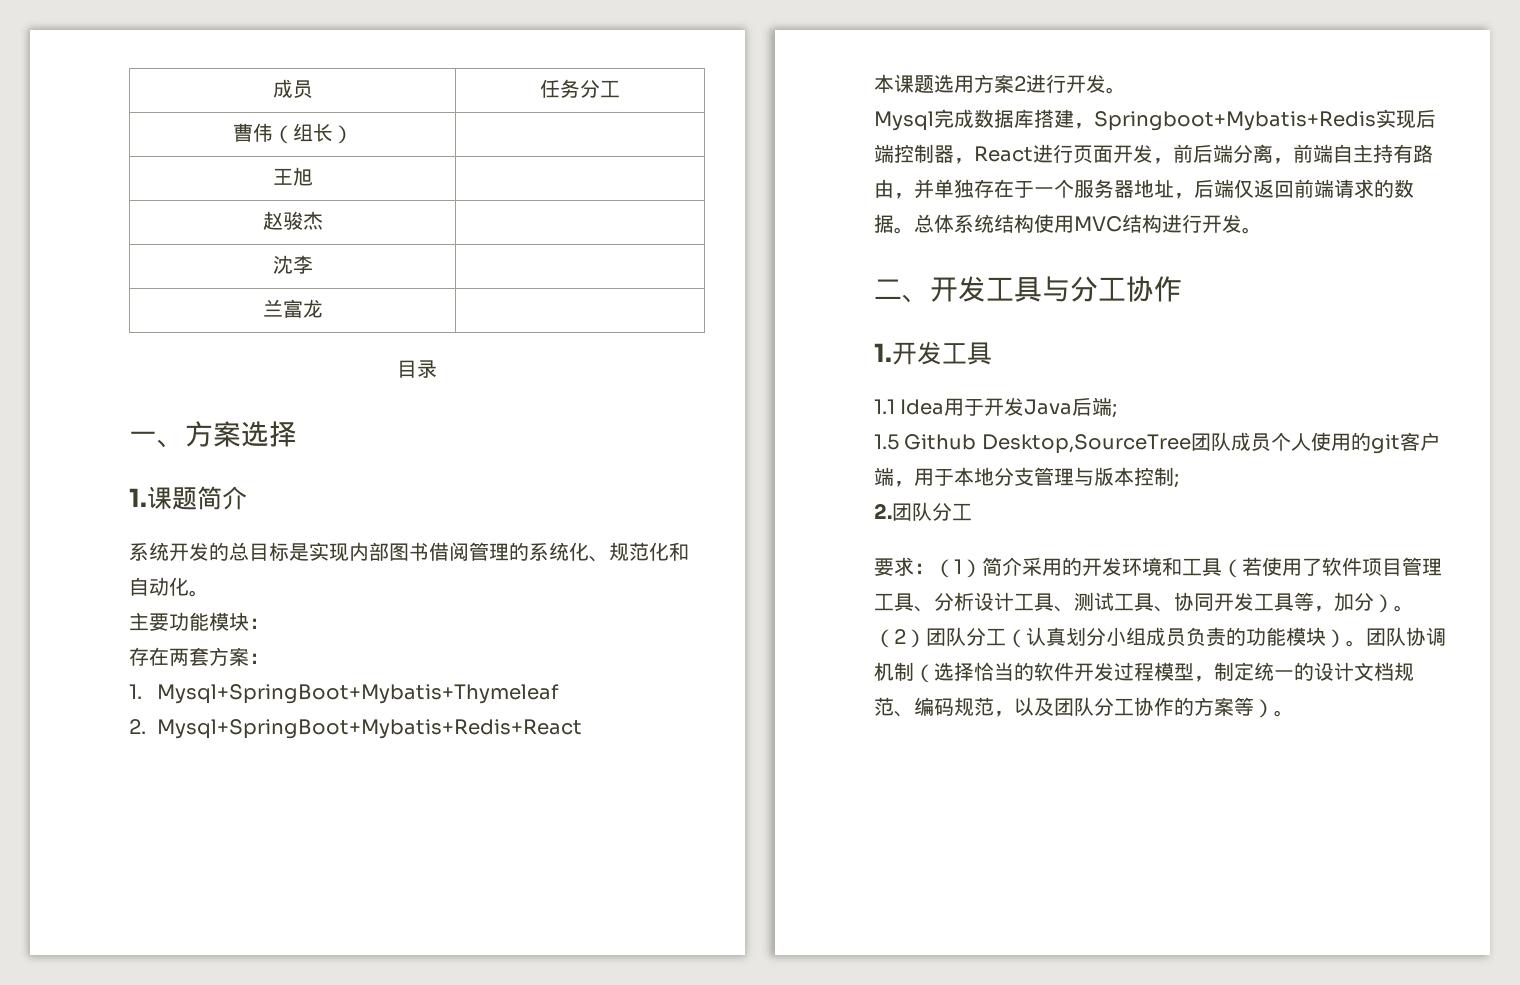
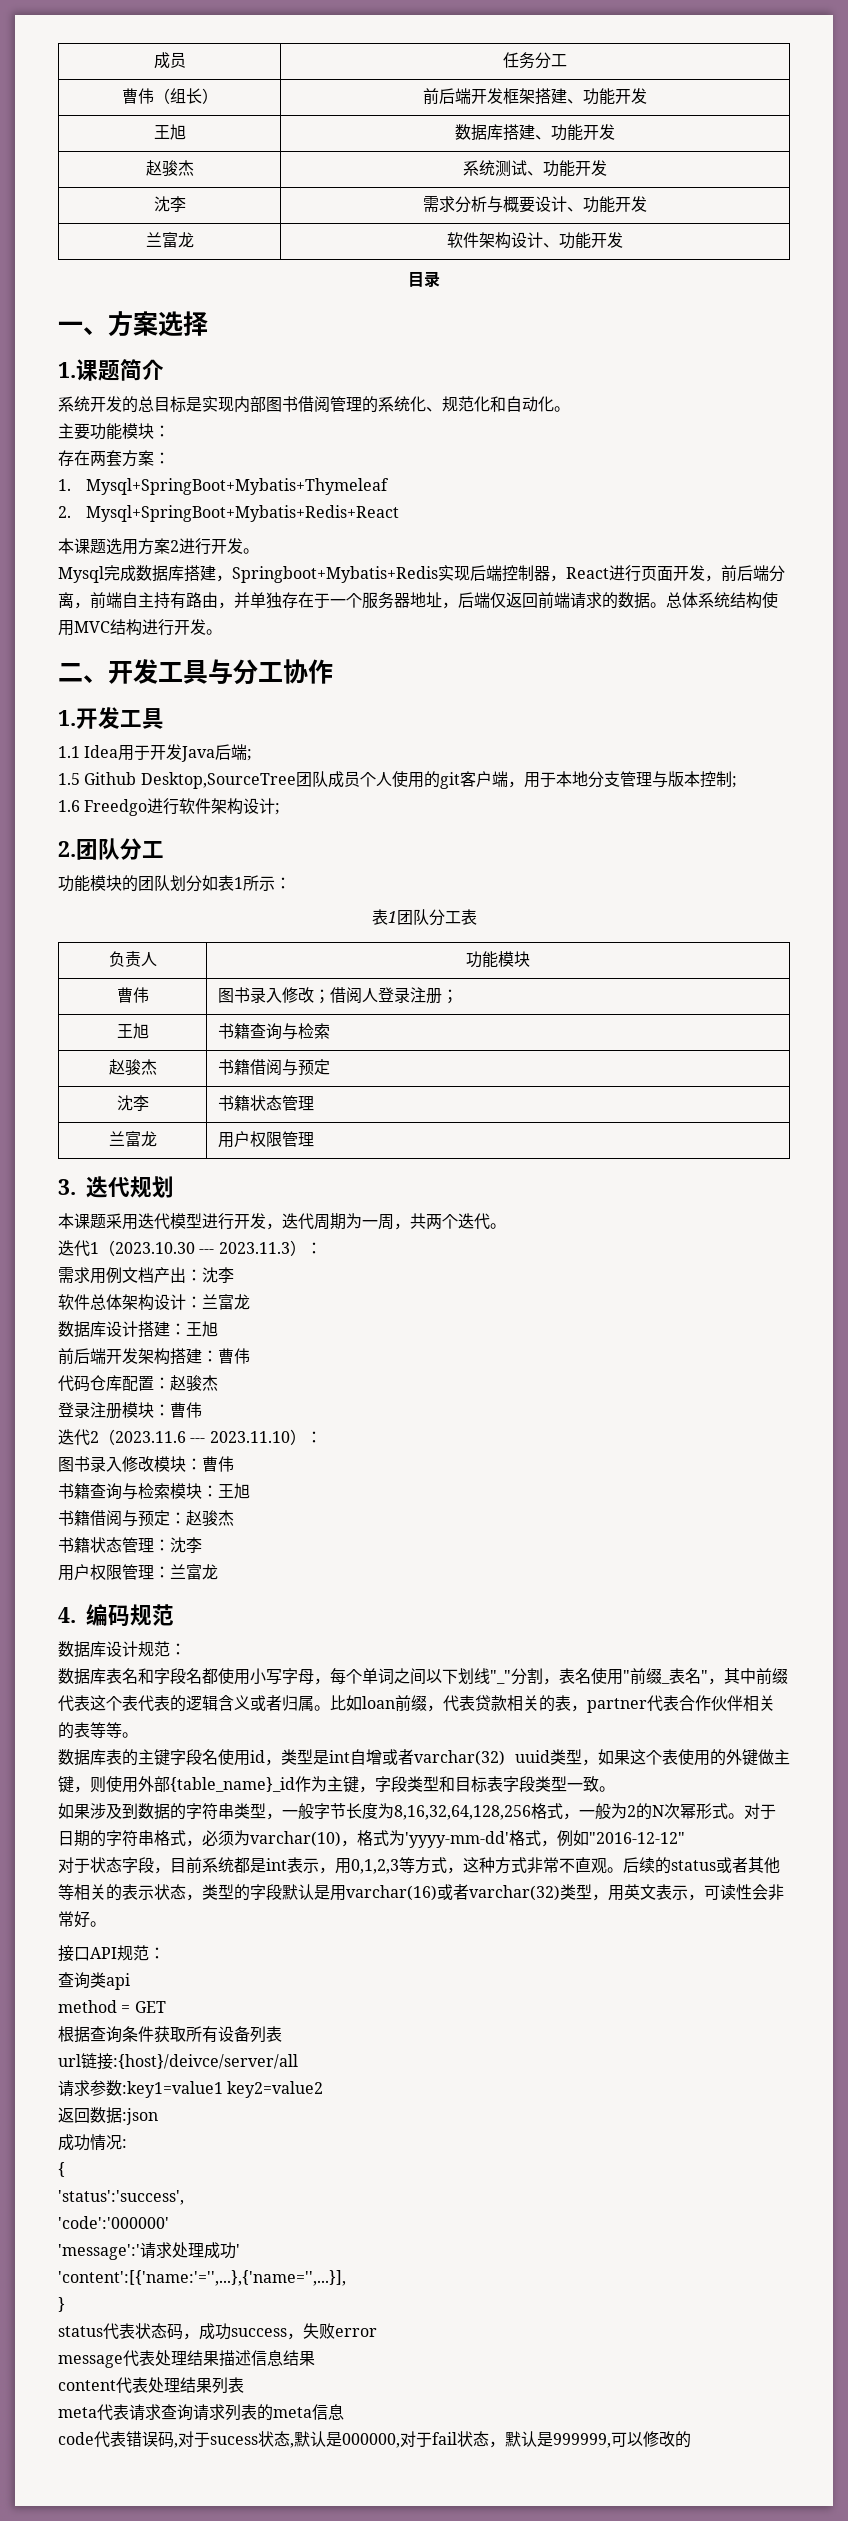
[272,167,313,186] [262,211,323,230] [272,255,313,274] [262,299,323,318] // 王旭 | // 赵骏杰 | // 沈李 | // 兰富龙 | -> [423,88,647,105] [153,124,186,140] [455,124,615,141] [145,160,194,177] [463,160,607,177] [153,196,186,212] [423,196,647,213] [145,232,194,248] [447,232,623,249] 前后端开发框架搭建、功能开发 // 王旭 | 数据库搭建、功能开发 // 赵骏杰 | 系统测试、功能开发 // 沈李 | 需求分析与概要设计、功能开发 // 兰富龙 | 软件架构设计、功能开发
[874,502,972,521] [874,557,1442,578] [874,592,1414,613] [874,627,1446,648] [874,662,1414,683] [874,697,1294,718] 2.团队分工 // 要求：（1）简介采用的开发环境和工具（若使用了软件项目管理工具、分析设计工具、测试工具、协同开发工具等，加分）。（2）团队分工（认真划分小组成员负责的功能模块）。团队协调机制（选择恰当的软件开发过程模型，制定统一的设计文档规范、编码规范，以及团队分工协作的方案等）。 -> [58,798,281,816] [58,838,164,860] [58,875,291,892] [371,909,477,926] [108,951,157,967] [466,951,530,968] [116,987,149,1003] [218,987,459,1004] [116,1023,149,1039] [218,1023,331,1040] [108,1059,157,1076] [218,1059,331,1076] [116,1095,149,1111] [218,1095,315,1111] [108,1131,157,1147] [218,1131,315,1148] [58,1176,174,1198] [58,1213,506,1230] [58,1240,322,1257] [58,1267,234,1284] [58,1294,250,1311] [58,1321,218,1338] [58,1348,250,1365] [58,1375,218,1392] [58,1402,202,1419] [58,1429,322,1446] [58,1456,234,1472] [58,1483,250,1500] [58,1510,234,1527] [58,1537,202,1553] [58,1564,218,1581] [58,1604,174,1627] [58,1641,186,1658] [58,1668,788,1685] [58,1695,775,1713] [58,1722,138,1739] [58,1749,790,1766] [58,1776,615,1793] [58,1803,776,1820] [58,1830,685,1848] [58,1857,780,1874] [58,1884,784,1901] [58,1911,106,1928] [58,1945,165,1962] [58,1972,130,1990] [58,2000,166,2013] [58,2026,282,2043] [58,2053,298,2070] [58,2080,324,2098] [58,2107,158,2125] [58,2134,127,2151] [58,2162,65,2177] [58,2190,184,2205] [58,2216,169,2229] [58,2242,240,2260] [58,2270,346,2286] [58,2297,65,2312] [58,2323,377,2340] [58,2350,315,2368] [58,2377,244,2394] [58,2404,344,2421] [58,2431,691,2448] 1.6 Freedgo进行软件架构设计; // 2.团队分工 // 功能模块的团队划分如表1所示： // 表1团队分工表 // 负责人 | 功能模块 // 曹伟 | 图书录入修改；借阅人登录注册； // 王旭 | 书籍查询与检索 // 赵骏杰 | 书籍借阅与预定 // 沈李 | 书籍状态管理 // 兰富龙 | 用户权限管理 // 3.迭代规划 // 本课题采用迭代模型进行开发，迭代周期为一周，共两个迭代。 // 迭代1（2023.10.30 --- 2023.11.3）： // 需求用例文档产出：沈李 // 软件总体架构设计：兰富龙 // 数据库设计搭建：王旭 // 前后端开发架构搭建：曹伟 // 代码仓库配置：赵骏杰 // 登录注册模块：曹伟 // 迭代2（2023.11.6 --- 2023.11.10）： // 图书录入修改模块：曹伟 // 书籍查询与检索模块：王旭 // 书籍借阅与预定：赵骏杰 // 书籍状态管理：沈李 // 用户权限管理：兰富龙 // 4.编码规范 // 数据库设计规范： // 数据库表名和字段名都使用小写字母，每个单词之间以下划线"_"分割，表名使用"前缀_表名"，其中前缀代表这个表代表的逻辑含义或者归属。比如loan前缀，代表贷款相关的表，partner代表合作伙伴相关的表等等。 // 数据库表的主键字段名使用id，类型是int自增或者varchar(32) uuid类型，如果这个表使用的外键做主键，则使用外部{table_name}_id作为主键，字段类型和目标表字段类型一致。 // 如果涉及到数据的字符串类型，一般字节长度为8,16,32,64,128,256格式，一般为2的N次幂形式。对于日期的字符串格式，必须为varchar(10)，格式为'yyyy-mm-dd'格式，例如"2016-12-12" // 对于状态字段，目前系统都是int表示，用0,1,2,3等方式，这种方式非常不直观。后续的status或者其他等相关的表示状态，类型的字段默认是用varchar(16)或者varchar(32)类型，用英文表示，可读性会非常好。 // 接口API规范： // 查询类api // method = GET // 根据查询条件获取所有设备列表 // url链接:{host}/deivce/server/all // 请求参数:key1=value1 key2=value2 // 返回数据:json // 成功情况: // { // 'status':'success', // 'code':'000000' // 'message':'请求处理成功' // 'content':[{'name:'='',...},{'name='',...}], // } // status代表状态码，成功success，失败error // message代表处理结果描述信息结果 // content代表处理结果列表 // meta代表请求查询请求列表的meta信息 // code代表错误码,对于sucess状态,默认是000000,对于fail状态，默认是999999,可以修改的

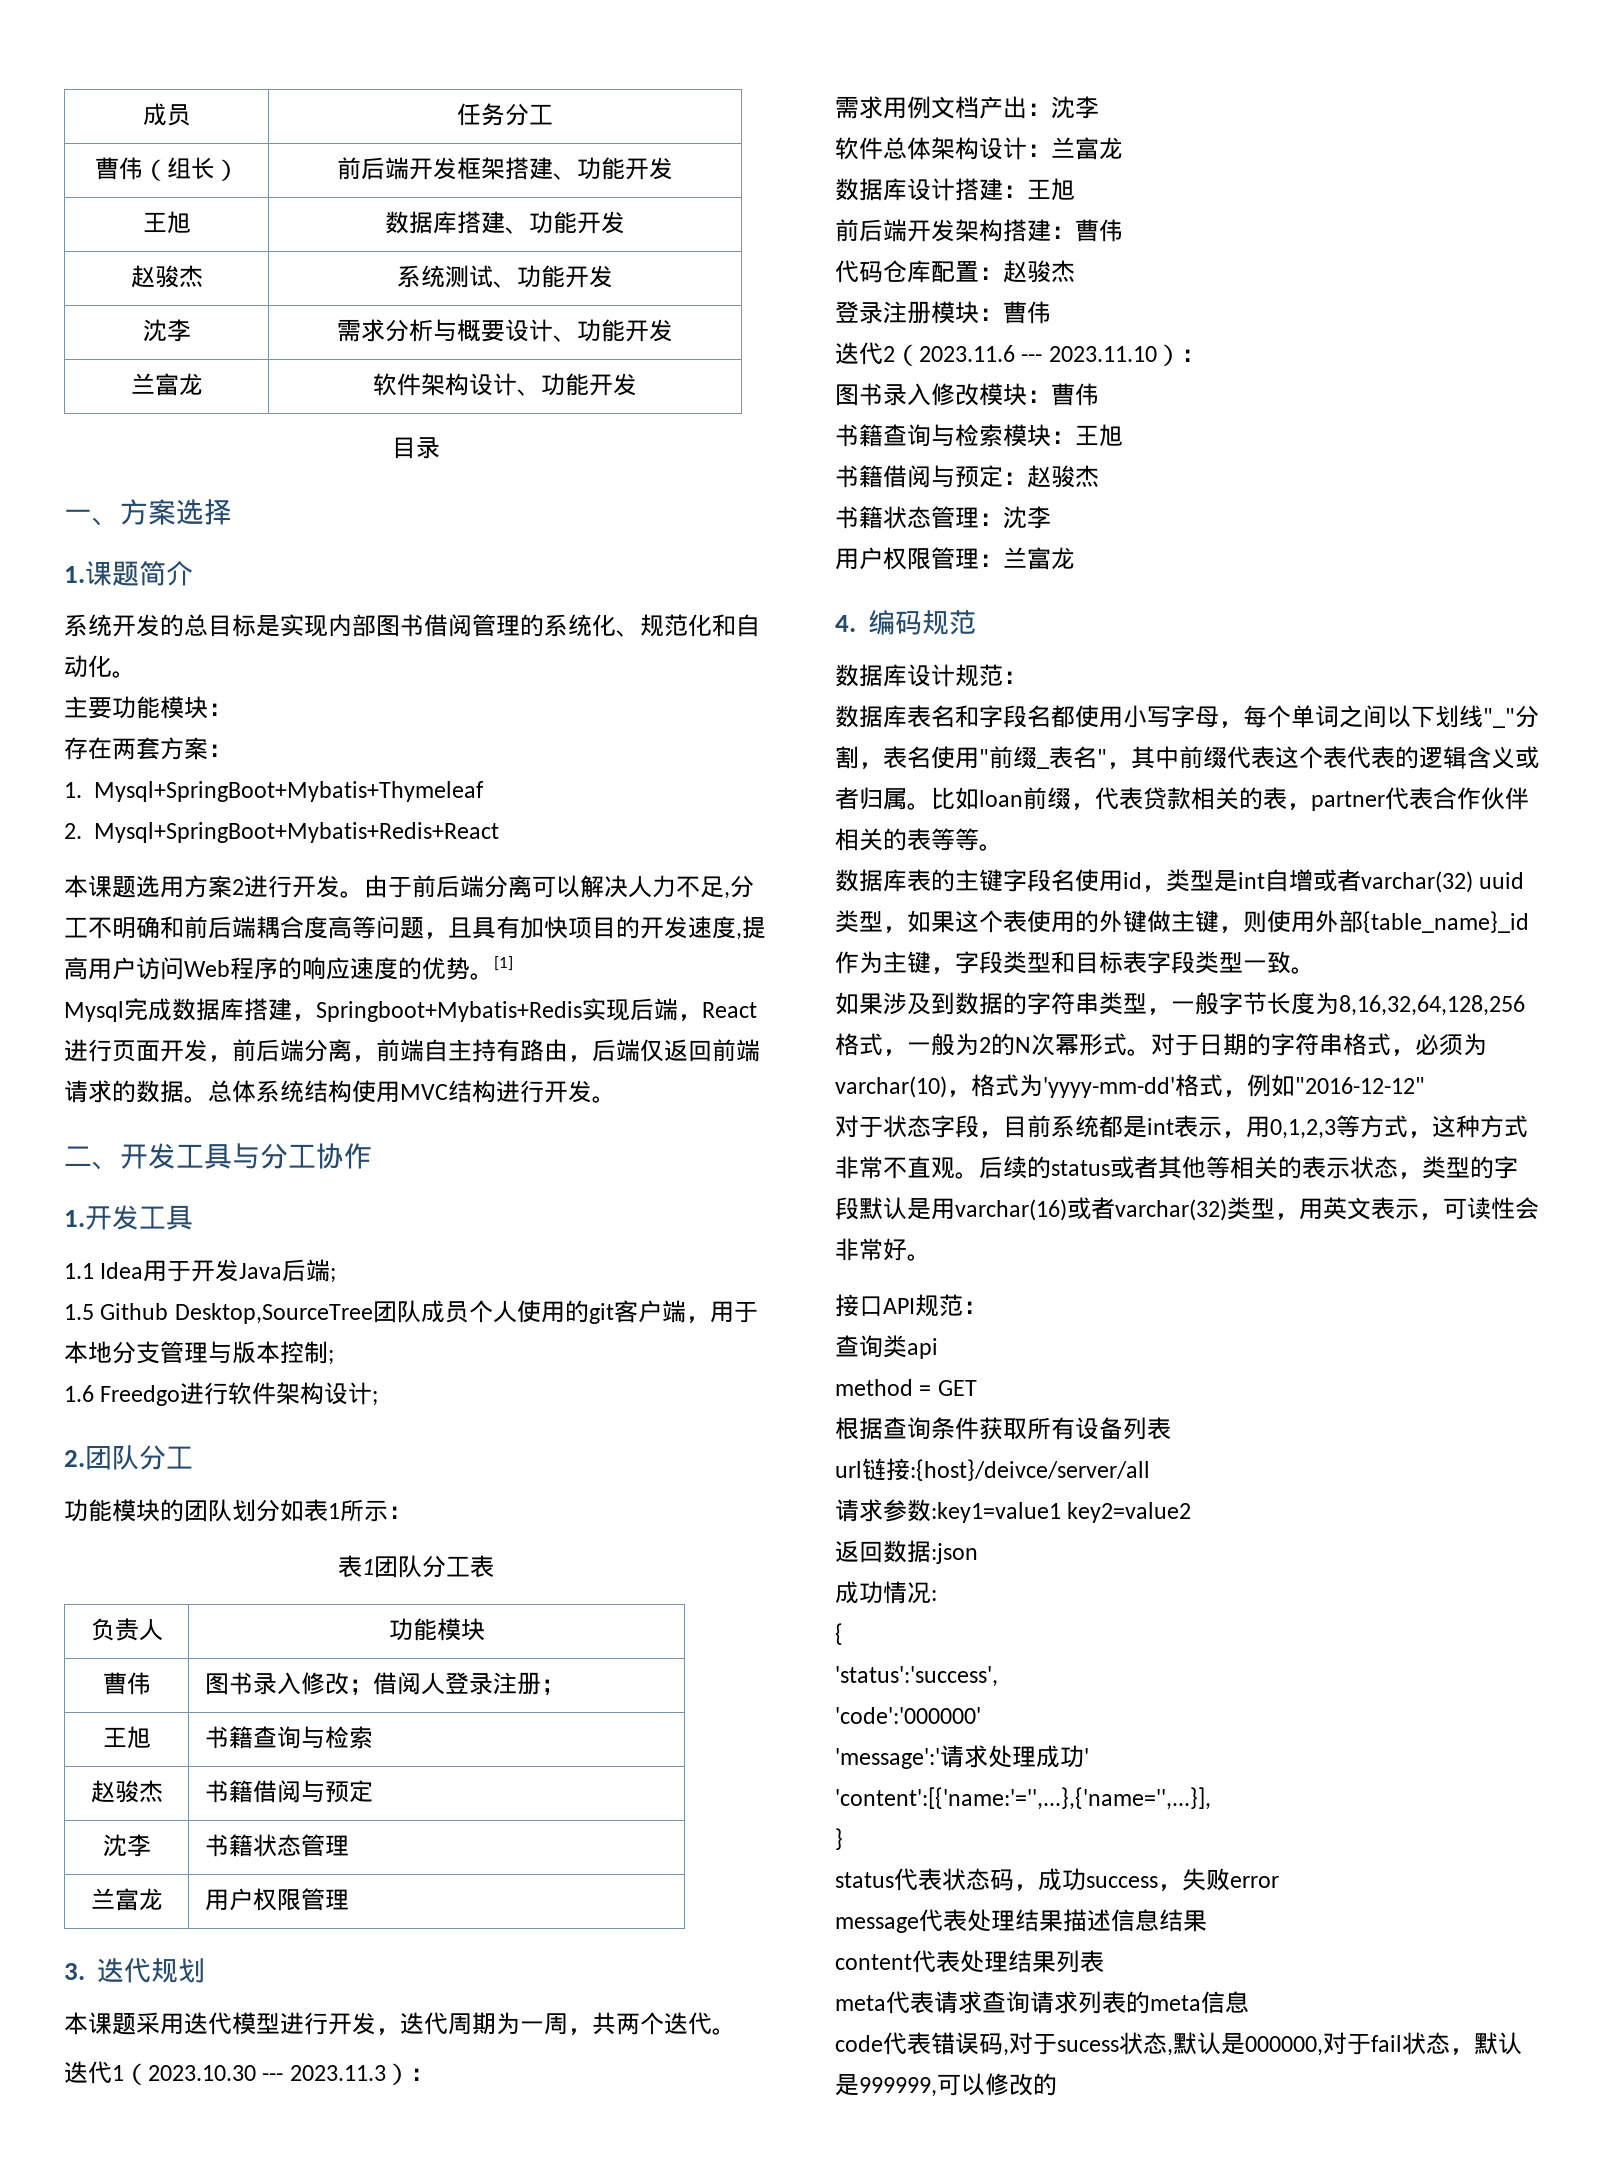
(259, 551) none -> [364,875,754,899] [64,916,766,940] [64,957,494,980] [494,956,513,971] 由于前后端分离可以解决人力不足,分工不明确和前后端耦合度高等问题，且具有加快项目的开发速度,提高用户访问Web程序的响应速度的优势。[1]
[502,565,550,582] 控制器 -> (678, 1009) none
[234,592,458,609] 并单独存在于一个服务器地址， -> (592, 1058) none

